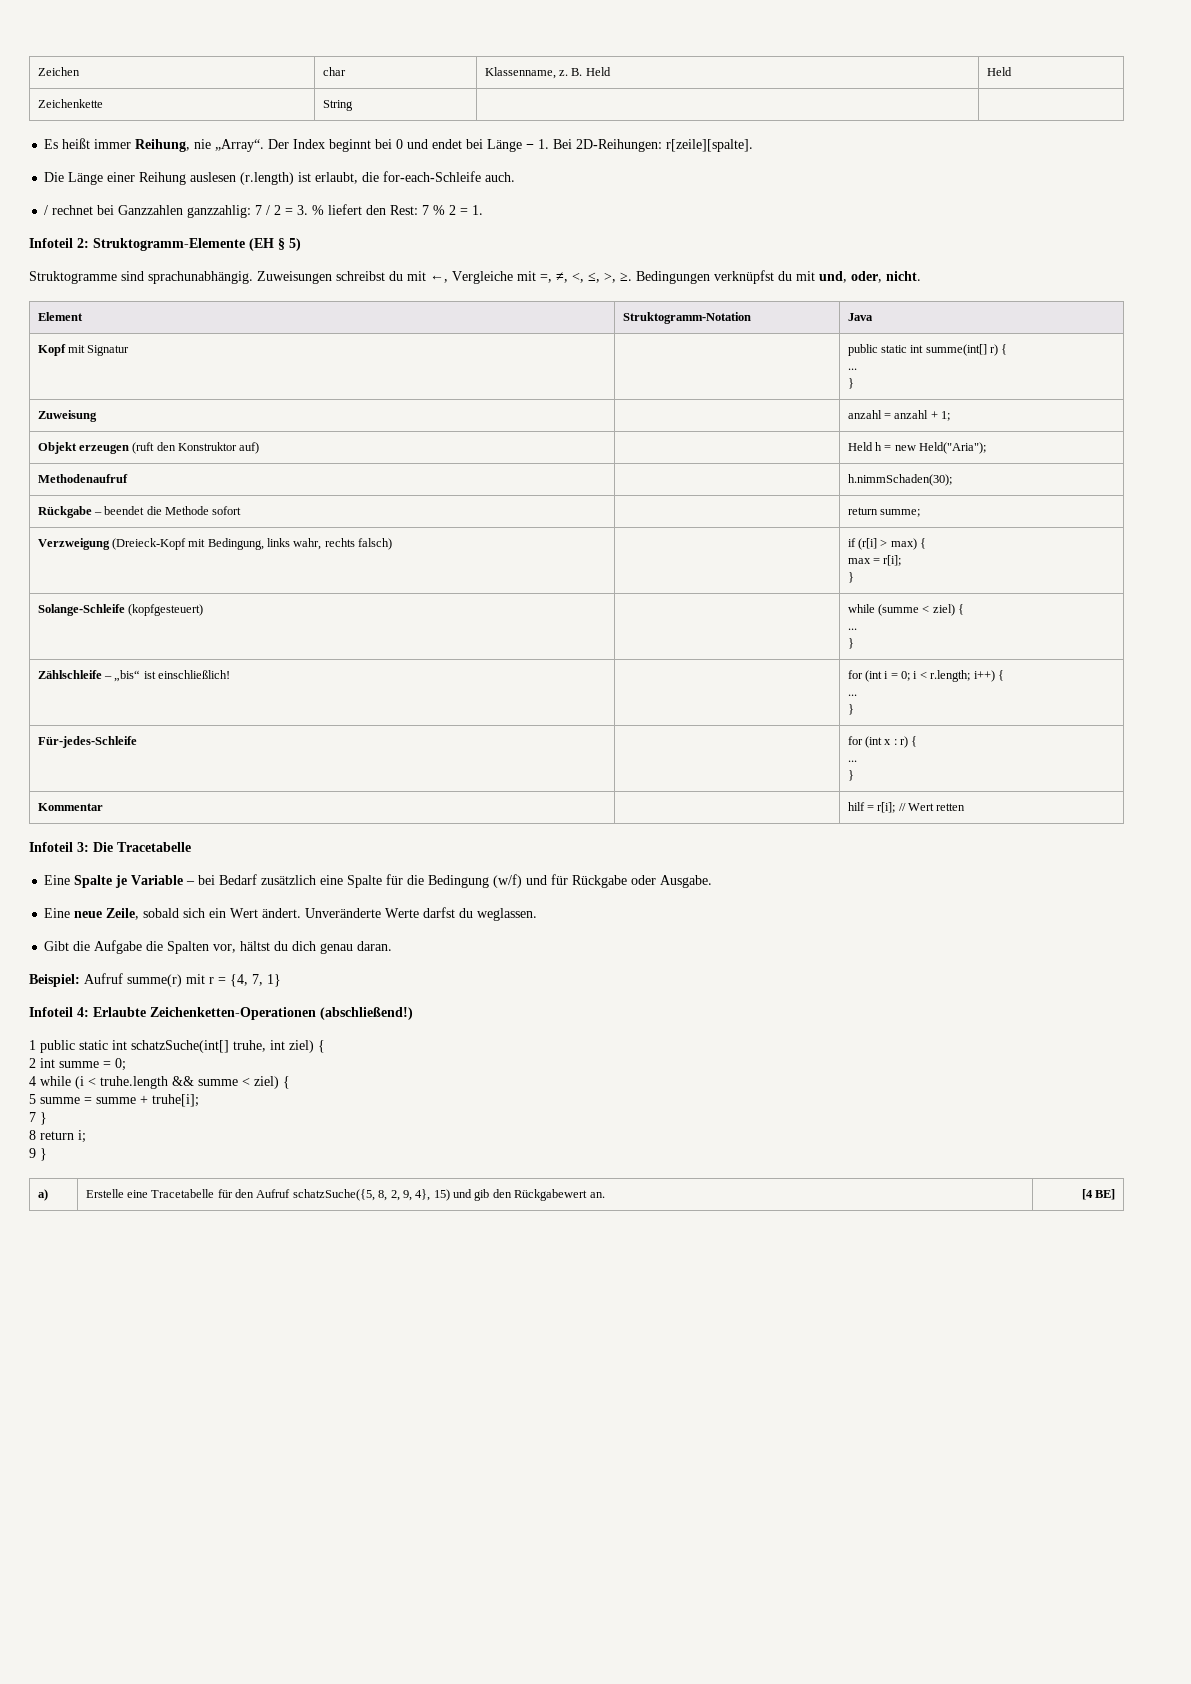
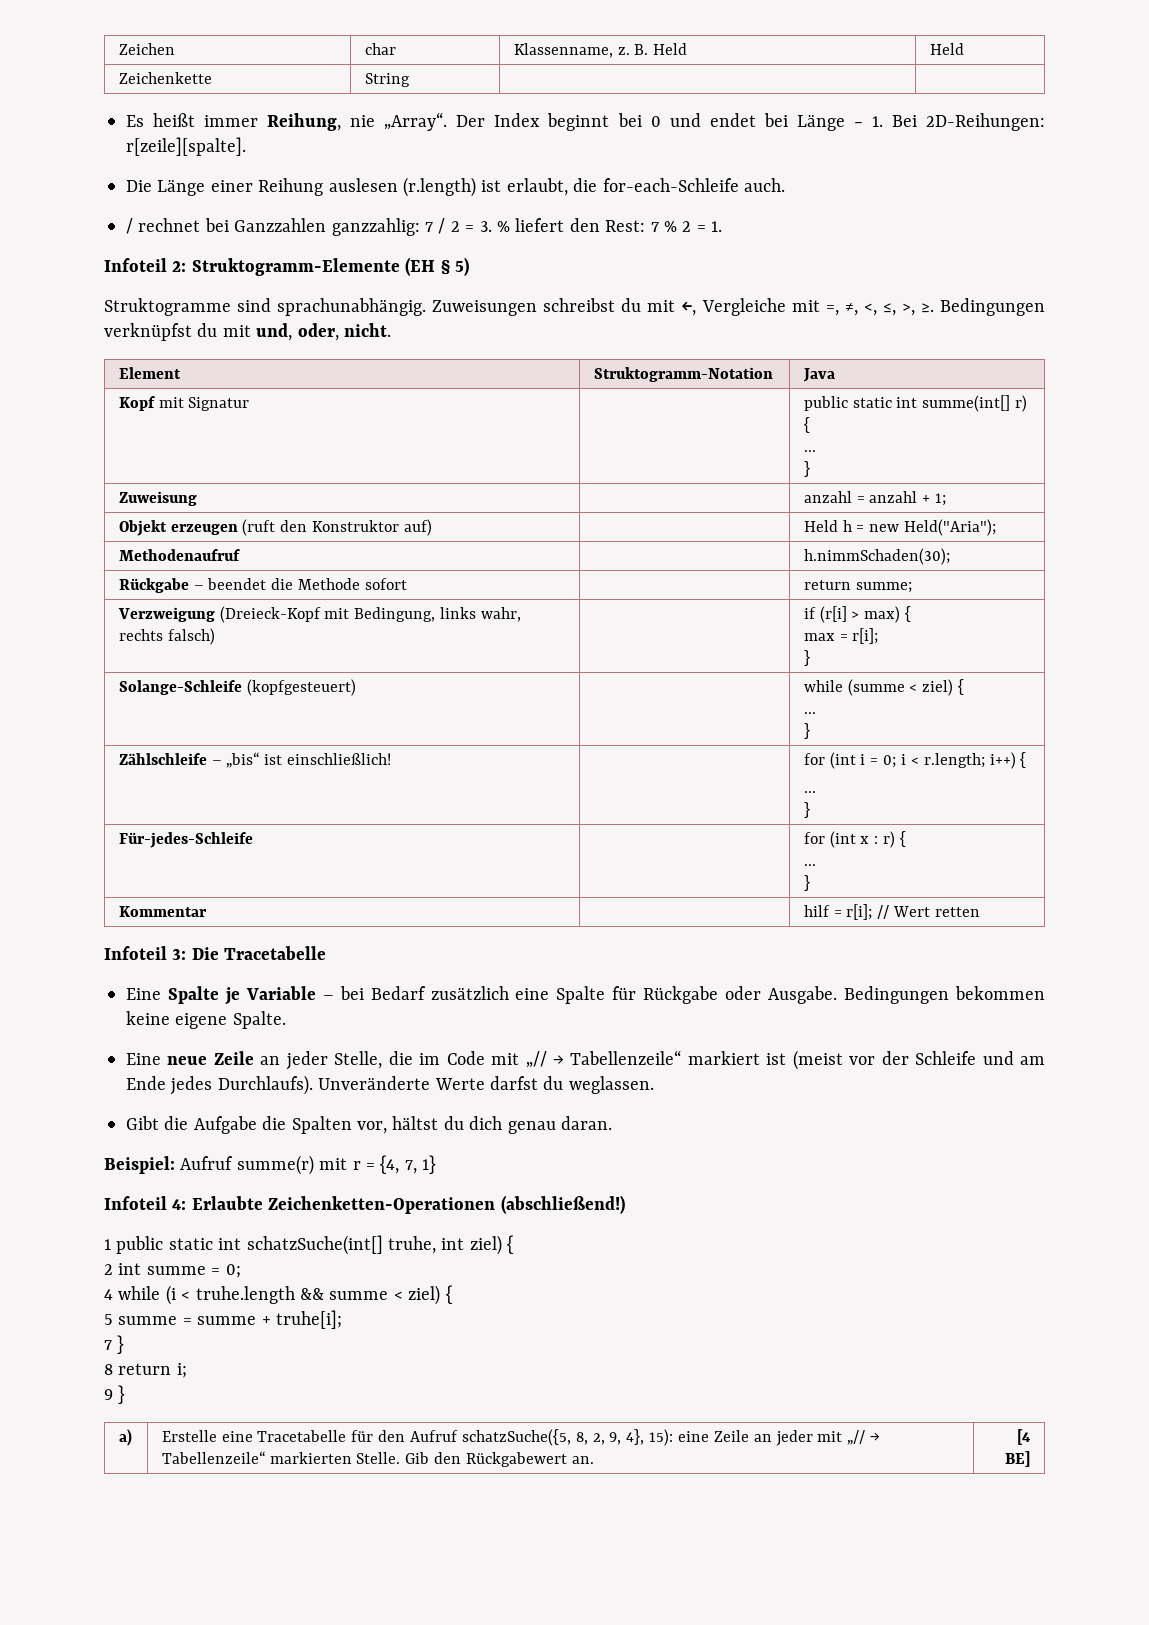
[407,874,713,888] [44,908,302,920] die Bedingung (w/f) und für Rückgabe oder Ausgabe. // Eine neue Zeile, sobald sich ein Wert ändert. -> [643,986,1045,1004] [126,1011,286,1029] [126,1050,1046,1070] [126,1075,313,1095] Rückgabe oder Ausgabe. Bedingungen bekommen keine eigene Spalte. // Eine neue Zeile an jeder Stelle, die im Code mit „// → Tabellenzeile“ markiert ist (meist vor der Schleife und am Ende jedes Durchlaufs).
[433,1189,490,1201] 15) und gib -> [649,1429,881,1446] [161,1451,430,1464] 15): eine Zeile an jeder mit „// → Tabellenzeile“ markierten Stelle. Gib

